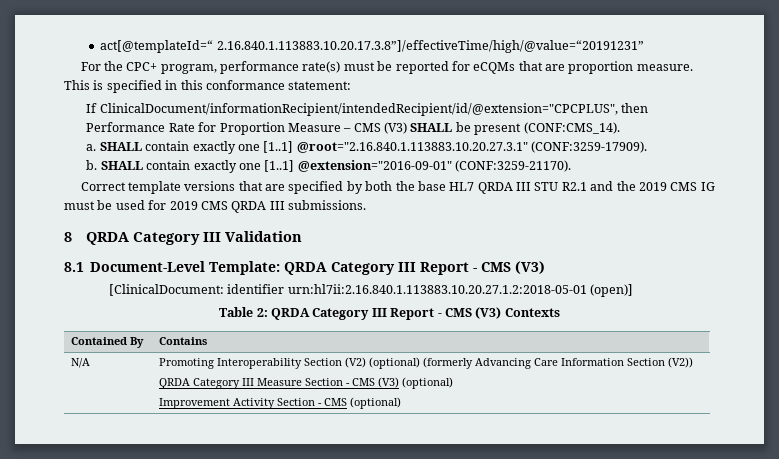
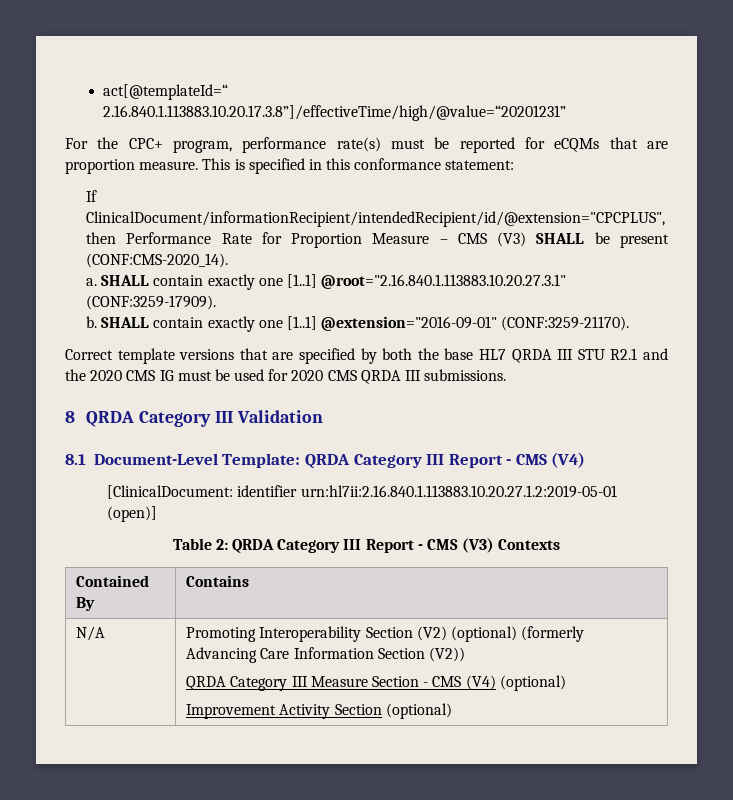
[216,40,644,53] 2.16.840.1.113883.10.20.17.3.8”]/effectiveTime/high/@value=“20191231” -> [103,105,567,121] 2.16.840.1.113883.10.20.17.3.8”]/effectiveTime/high/@value=“20201231”
[523,122,620,134] (CONF:CMS_14). -> [86,253,229,268] (CONF:CMS-2020_14).
[638,182,667,191] 2019 -> [90,370,123,381] 2020
[169,201,198,210] 2019 -> [291,370,324,381] 2020
[515,261,546,274] (V3) -> [551,452,586,468] (V4)
[287,284,587,294] urn:hl7ii:2.16.840.1.113883.10.20.27.1.2:2018-05-01 -> [300,485,617,498] urn:hl7ii:2.16.840.1.113883.10.20.27.1.2:2019-05-01
[378,377,400,388] (V3) -> [465,675,496,690] (V4)
[318,398,348,406] - CMS -> (382, 709) none

